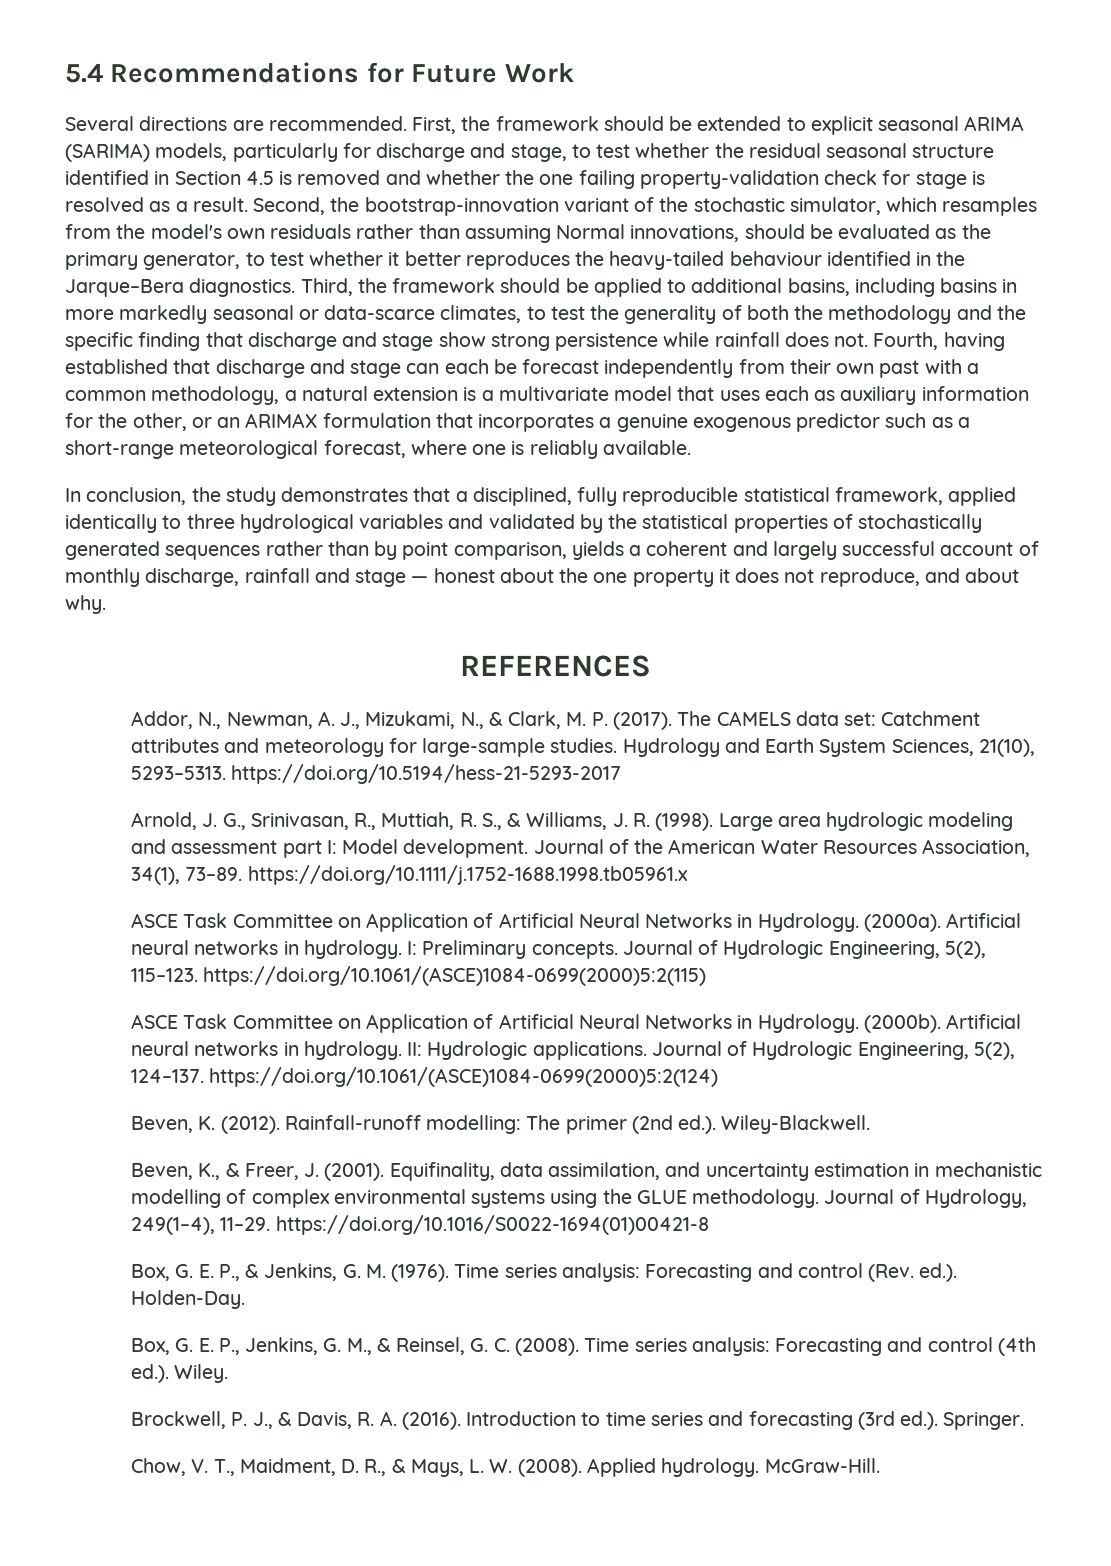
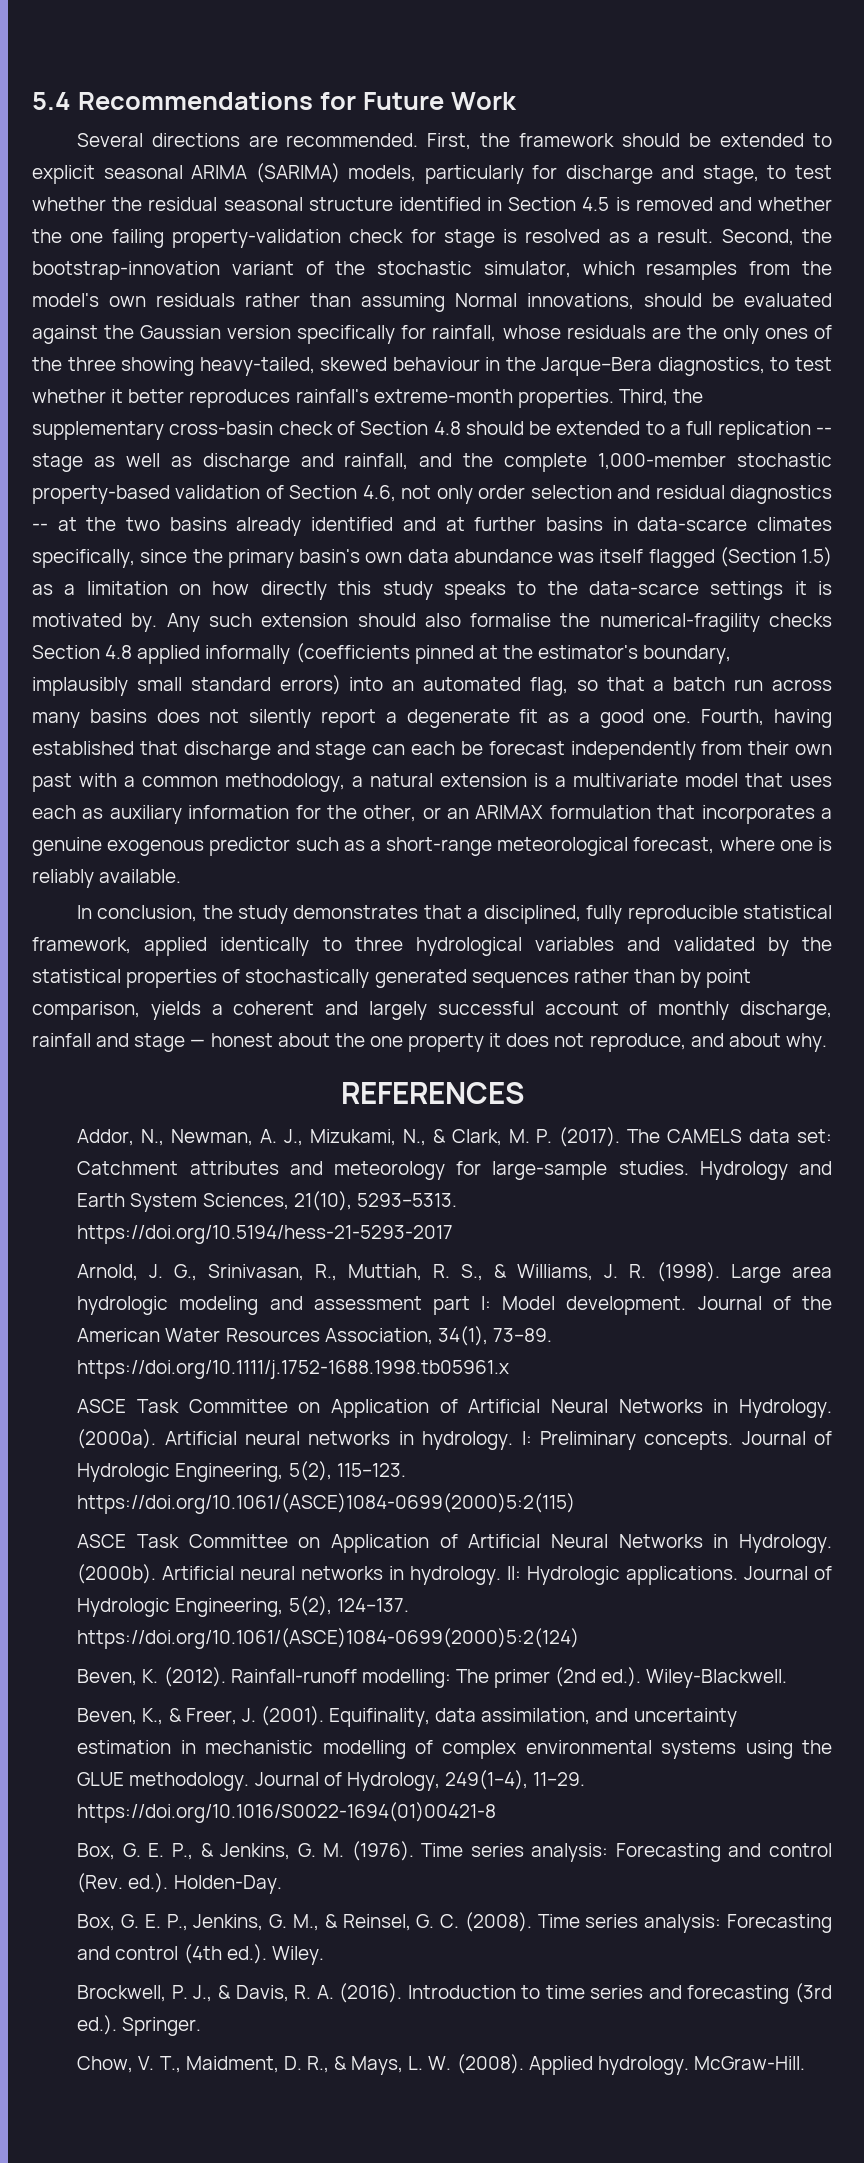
[935,224,991,239] [65,252,241,270] as the primary generator, -> [32,325,833,344] [32,357,765,376] against the Gaussian version specifically for rainfall, whose residuals are the only ones of the three showing heavy-tailed, skewed behaviour in the Jarque–Bera diagnostics,
[575,251,966,270] [65,278,1018,297] [65,305,1026,324] [65,332,869,351] the heavy-tailed behaviour identified in the Jarque–Bera diagnostics. Third, the framework should be applied to additional basins, including basins in more markedly seasonal or data-scarce climates, to test the generality of both the methodology and the specific finding that discharge and stage show strong persistence while rainfall does not. -> [295,389,704,408] [32,421,832,440] [32,453,832,472] [32,485,832,504] [32,517,833,536] [32,547,832,568] [32,581,833,600] [32,613,832,632] [32,643,732,664] [32,675,832,696] [32,709,692,728] rainfall's extreme-month properties. Third, the supplementary cross-basin check of Section 4.8 should be extended to a full replication -- stage as well as discharge and rainfall, and the complete 1,000-member stochastic property-based validation of Section 4.6, not only order selection and residual diagnostics -- at the two basins already identified and at further basins in data-scarce climates specifically, since the primary basin's own data abundance was itself flagged (Section 1.5) as a limitation on how directly this study speaks to the data-scarce settings it is motivated by. Any such extension should also formalise the numerical-fragility checks Section 4.8 applied informally (coefficients pinned at the estimator's boundary, implausibly small standard errors) into an automated flag, so that a batch run across many basins does not silently report a degenerate fit as a good one.

